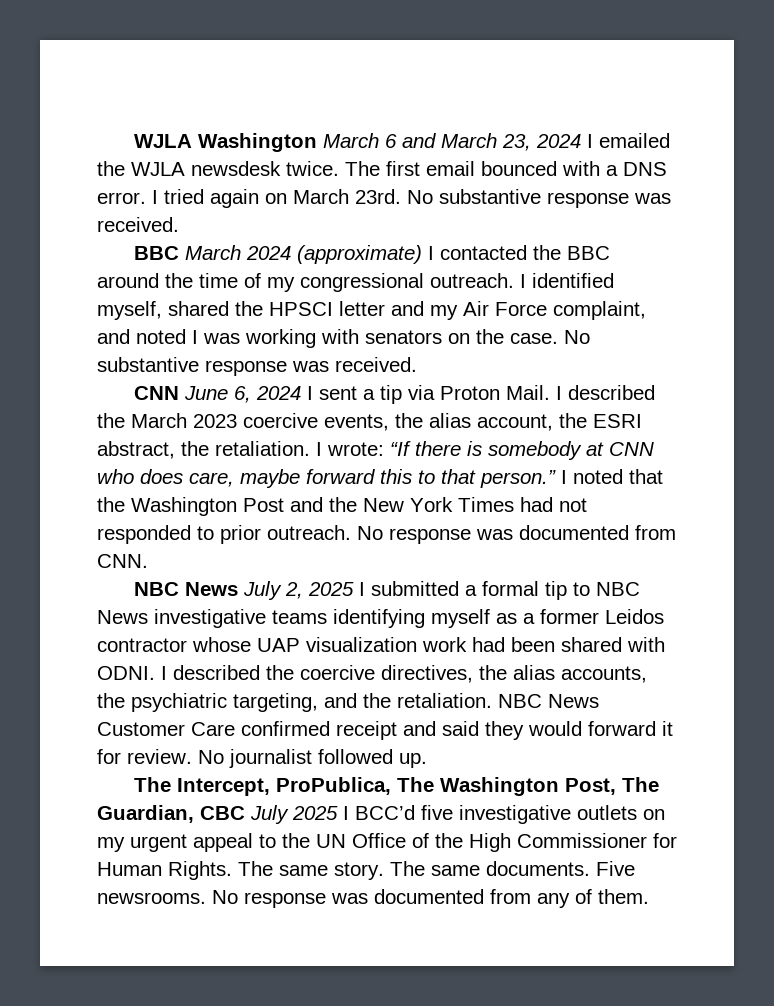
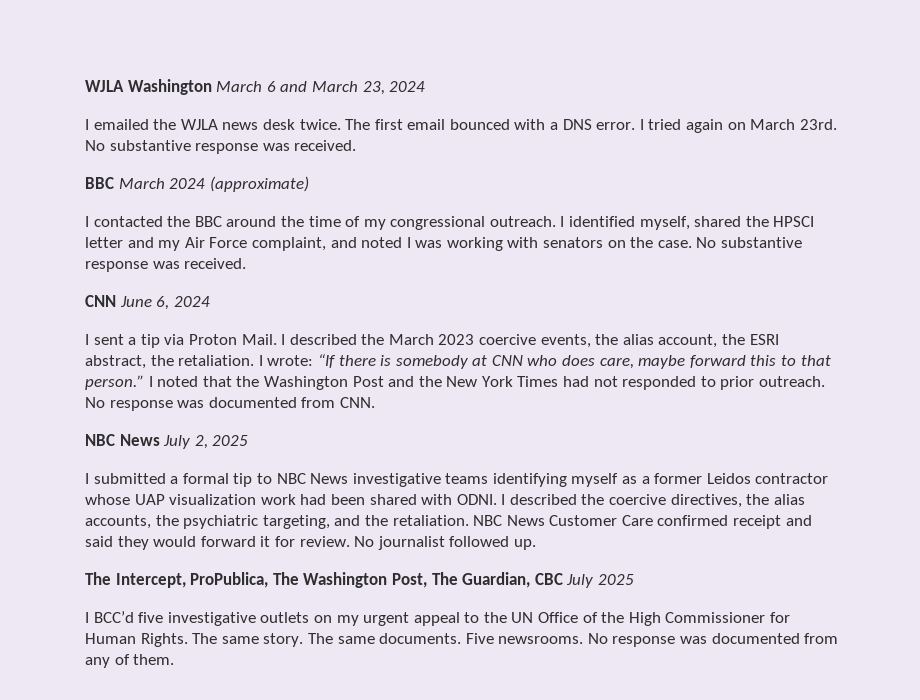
(581, 141) none -> (426, 86) //
[191,161,281,176] newsdesk -> [222,119,295,130] news desk
(422, 254) none -> (309, 184) //
(301, 393) none -> (210, 301) //
(354, 589) none -> (249, 440) //
(338, 813) none -> (634, 579) //

